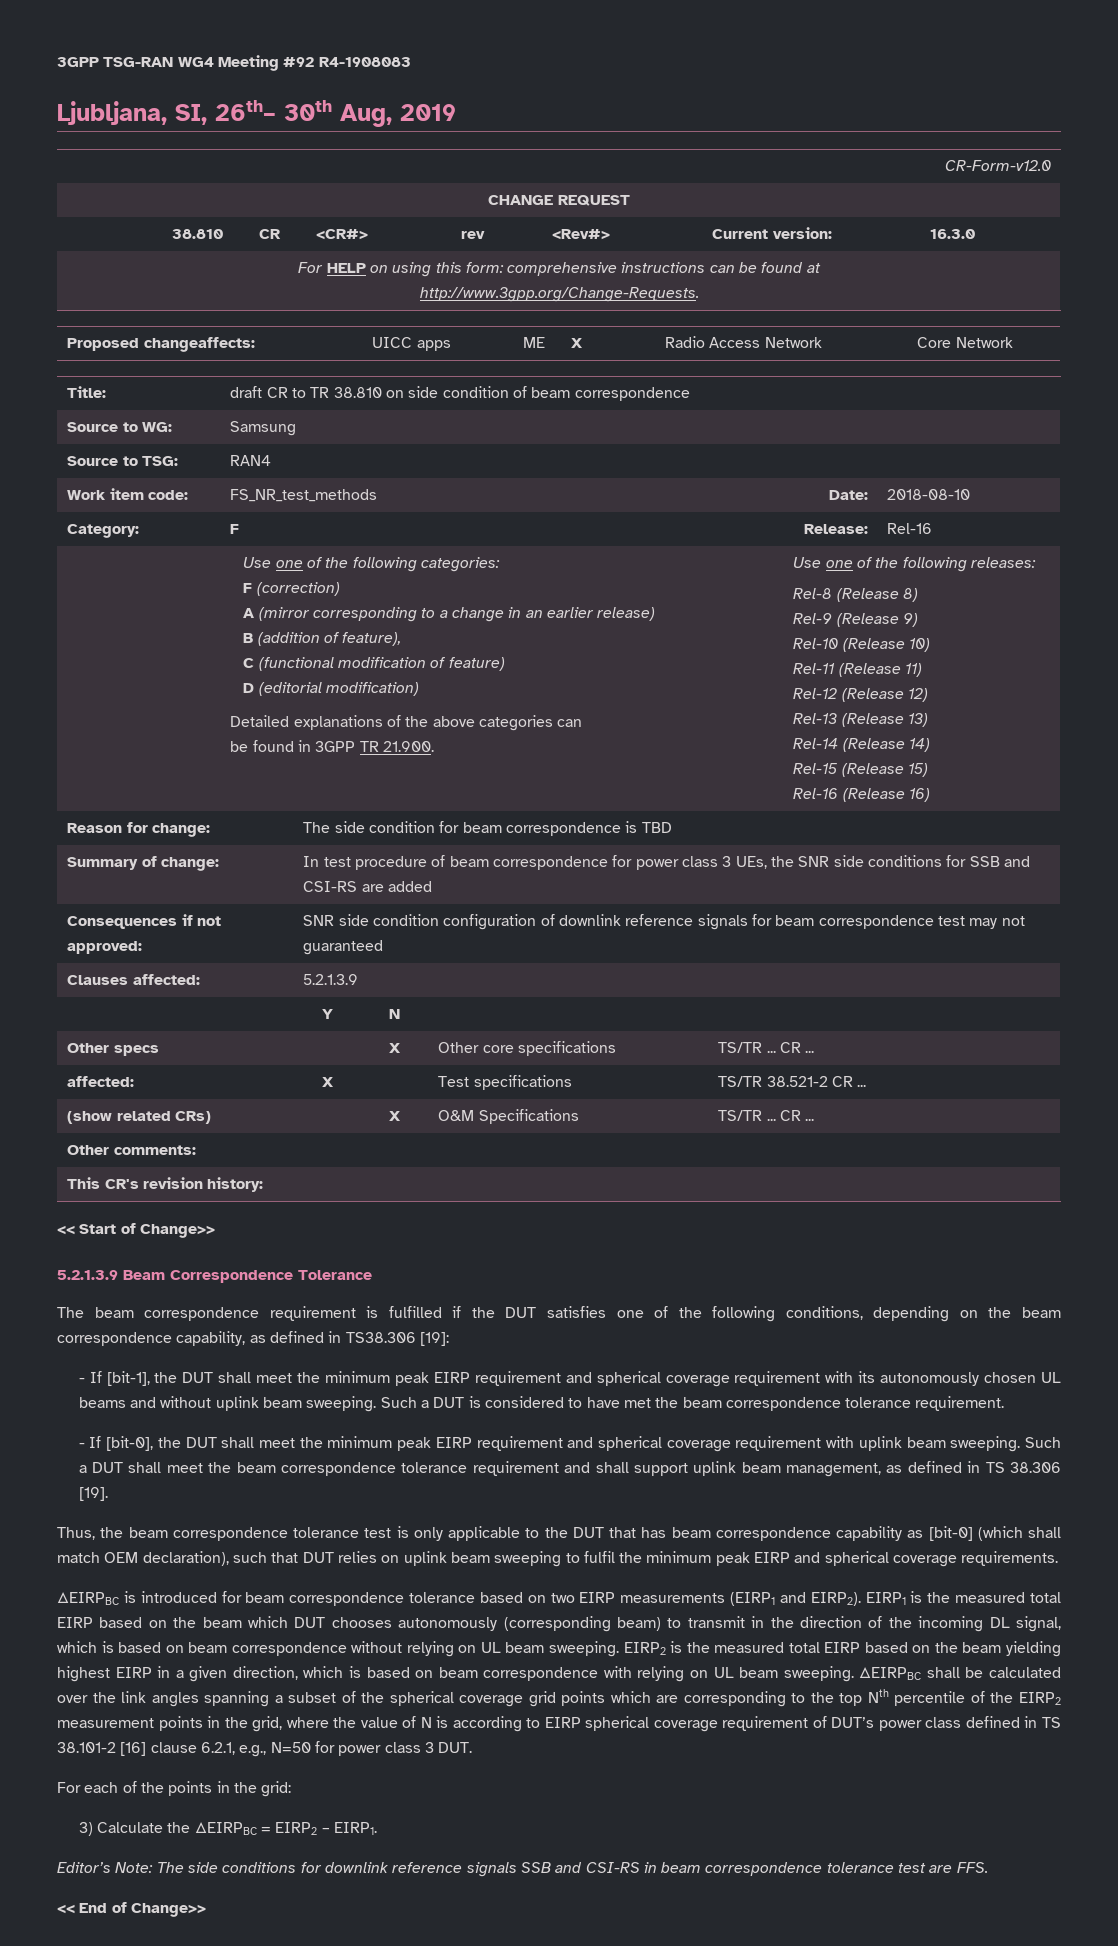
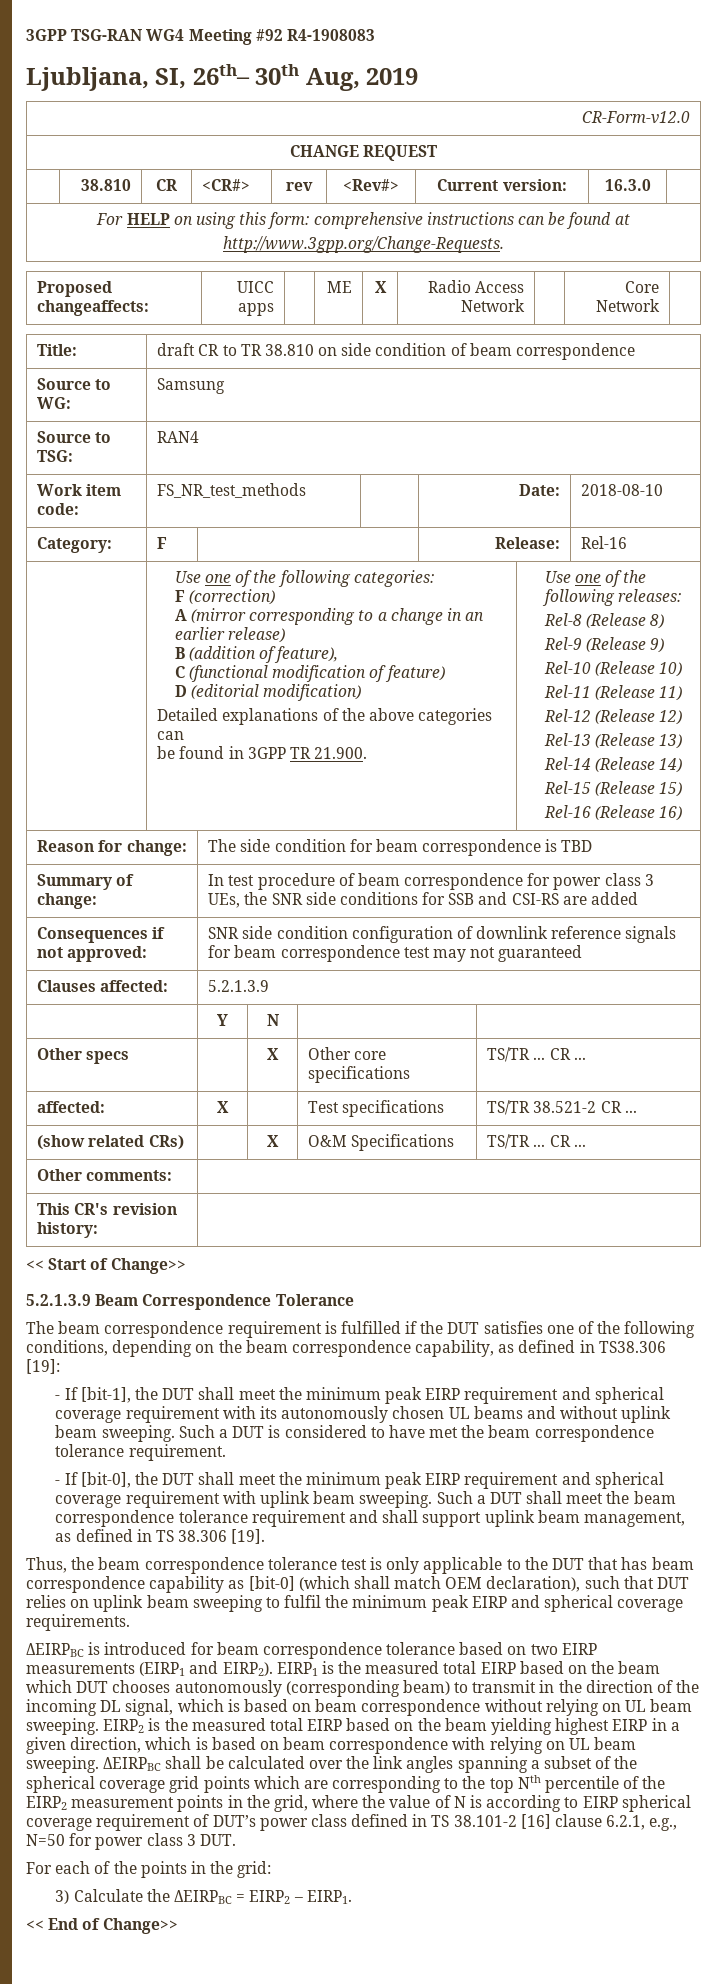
[57,1862,988,1877] // Editor’s Note: The side conditions for downlink reference signals SSB and CSI-RS in beam correspondence tolerance test are FFS. -> (352, 1897) none

